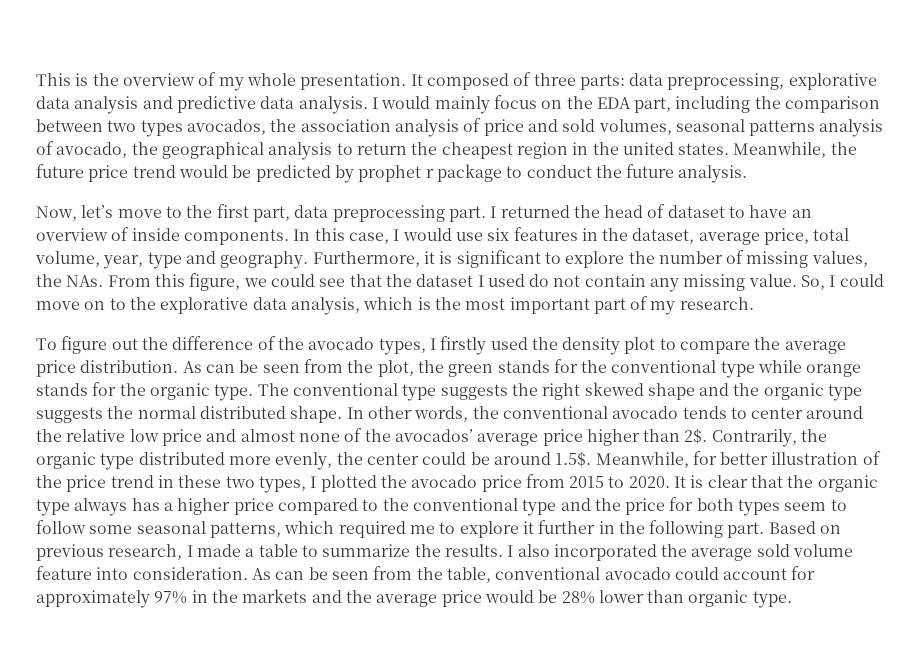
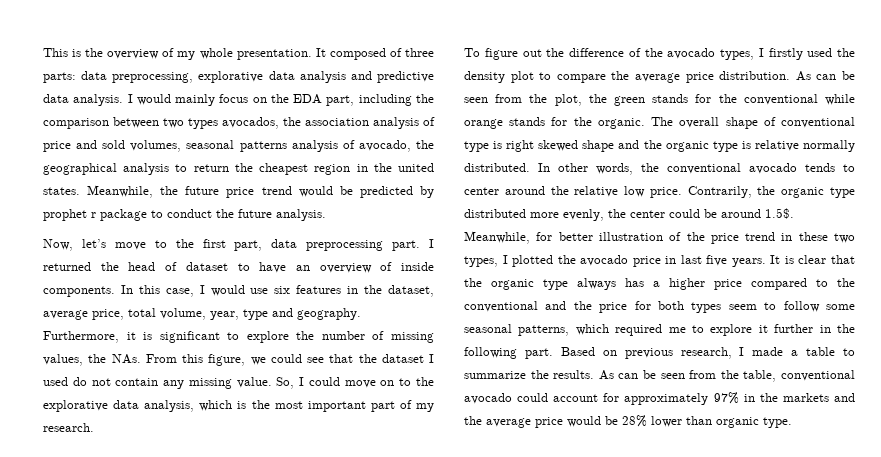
[720,361,755,378] type -> (818, 99) none
[149,383,538,401] organic type. The conventional type suggests the -> [597,117,855,129] [464,141,503,152] organic. The overall shape of conventional type is
[36,406,343,423] suggests the normal distributed shape. -> [741,140,855,152] [464,163,530,172] is relative normally distributed.
[161,428,708,446] price and almost none of the avocados’ average price higher than 2$. -> [649,187,682,198] price.
[525,474,670,488] from 2015 to 2020. -> [665,255,766,267] in last five years.
[522,499,557,516] type -> (538, 306) none
[507,544,854,561] [36,566,248,580] I also incorporated the average sold volume feature into consideration. -> (595, 374) none

